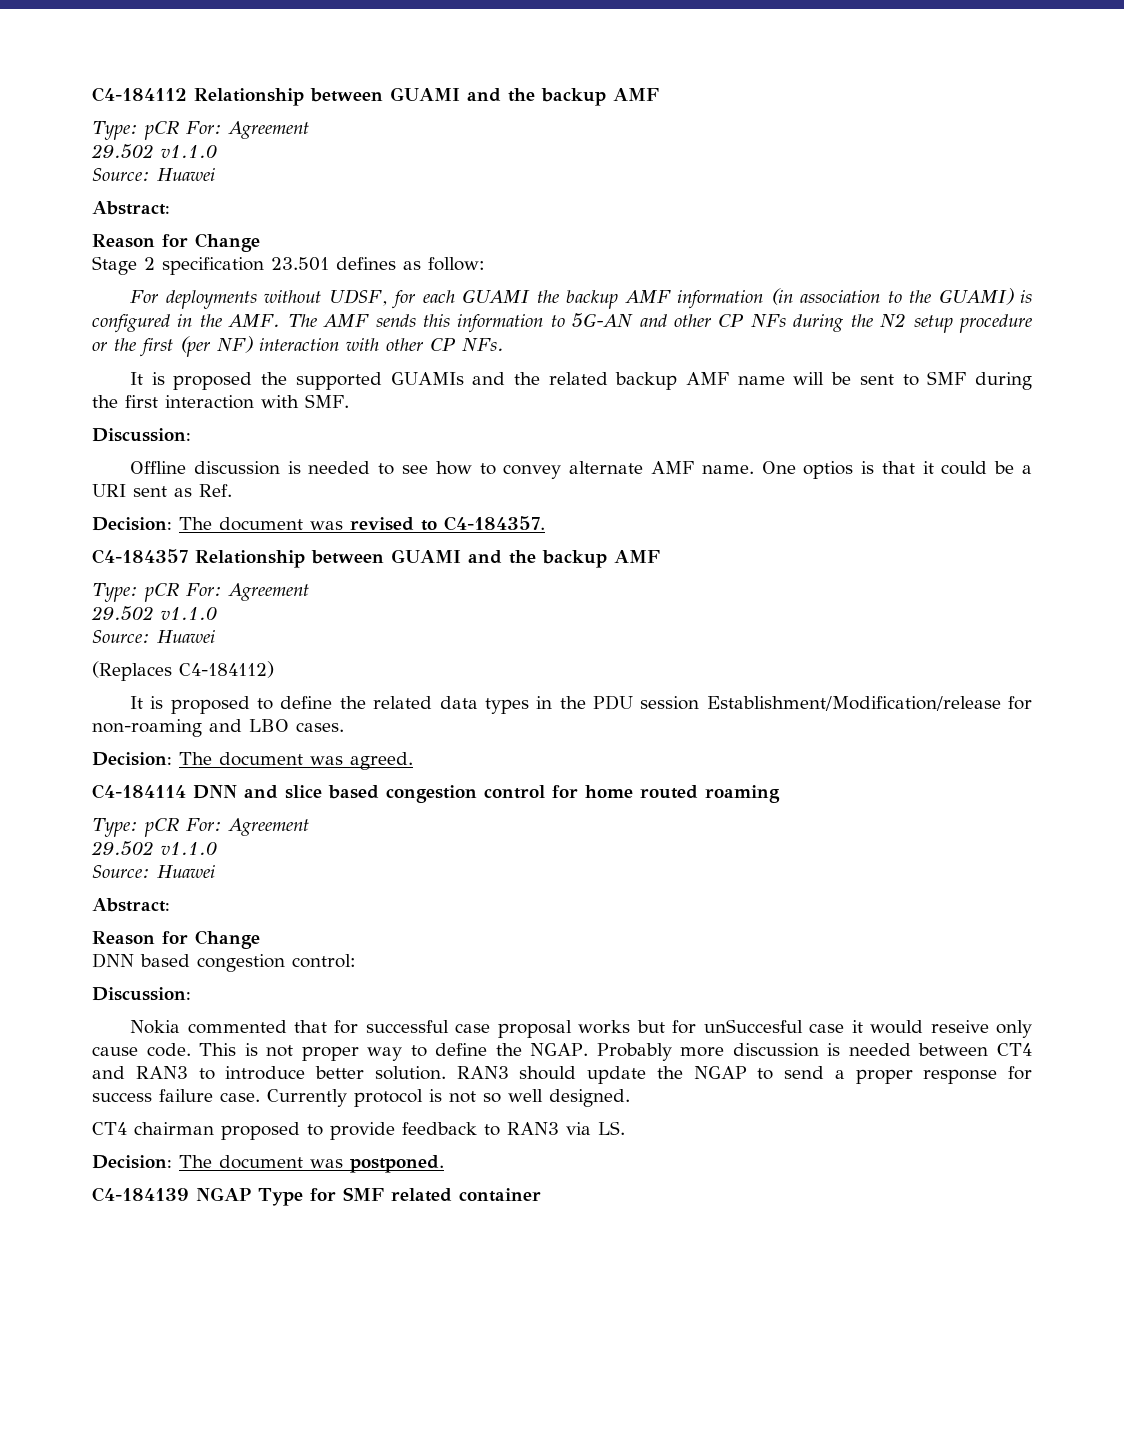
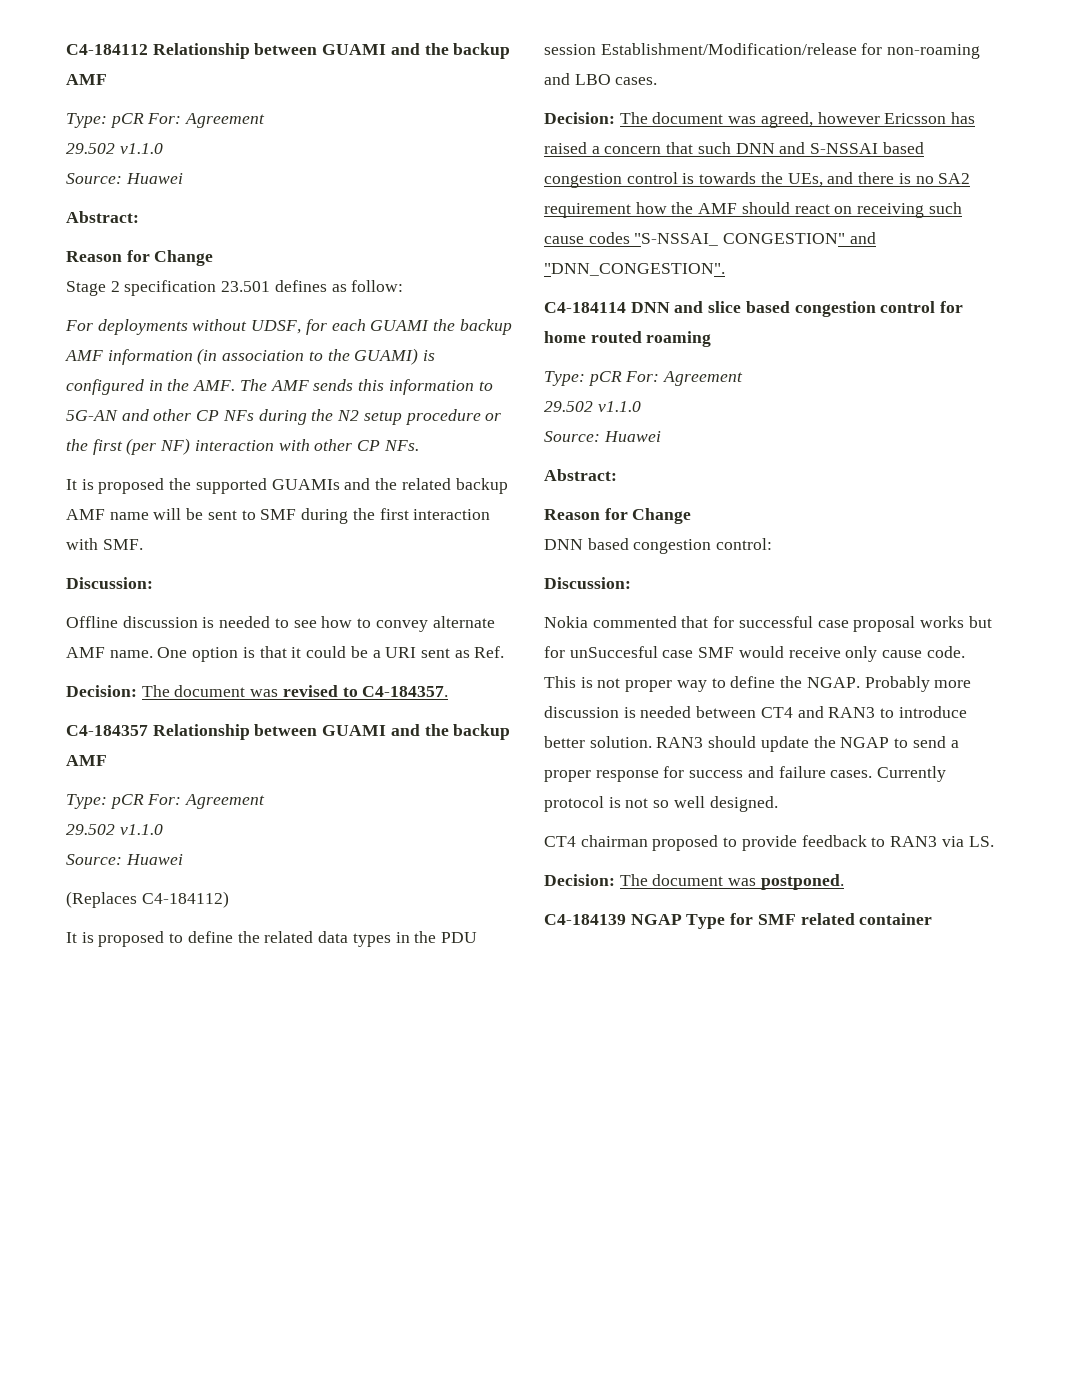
[803,461,854,479] optios -> [192,647,239,662] option
[350,752,413,770] agreed. -> [760,112,976,128] [544,142,924,154] [544,172,971,188] [544,202,962,218] [544,232,876,246] [544,263,725,276] agreed, however Ericsson has raised a concern that such DNN and S-NSSAI based congestion control is towards the UEs, and there is no SA2 requirement how the AMF should react on receiving such cause codes "S-NSSAI_ CONGESTION" and "DNN_CONGESTION".
[851,1020,989,1034] it would reseive -> [698,646,841,658] SMF would receive
[159,1089,260,1102] failure case. -> [747,766,873,778] and failure cases.

